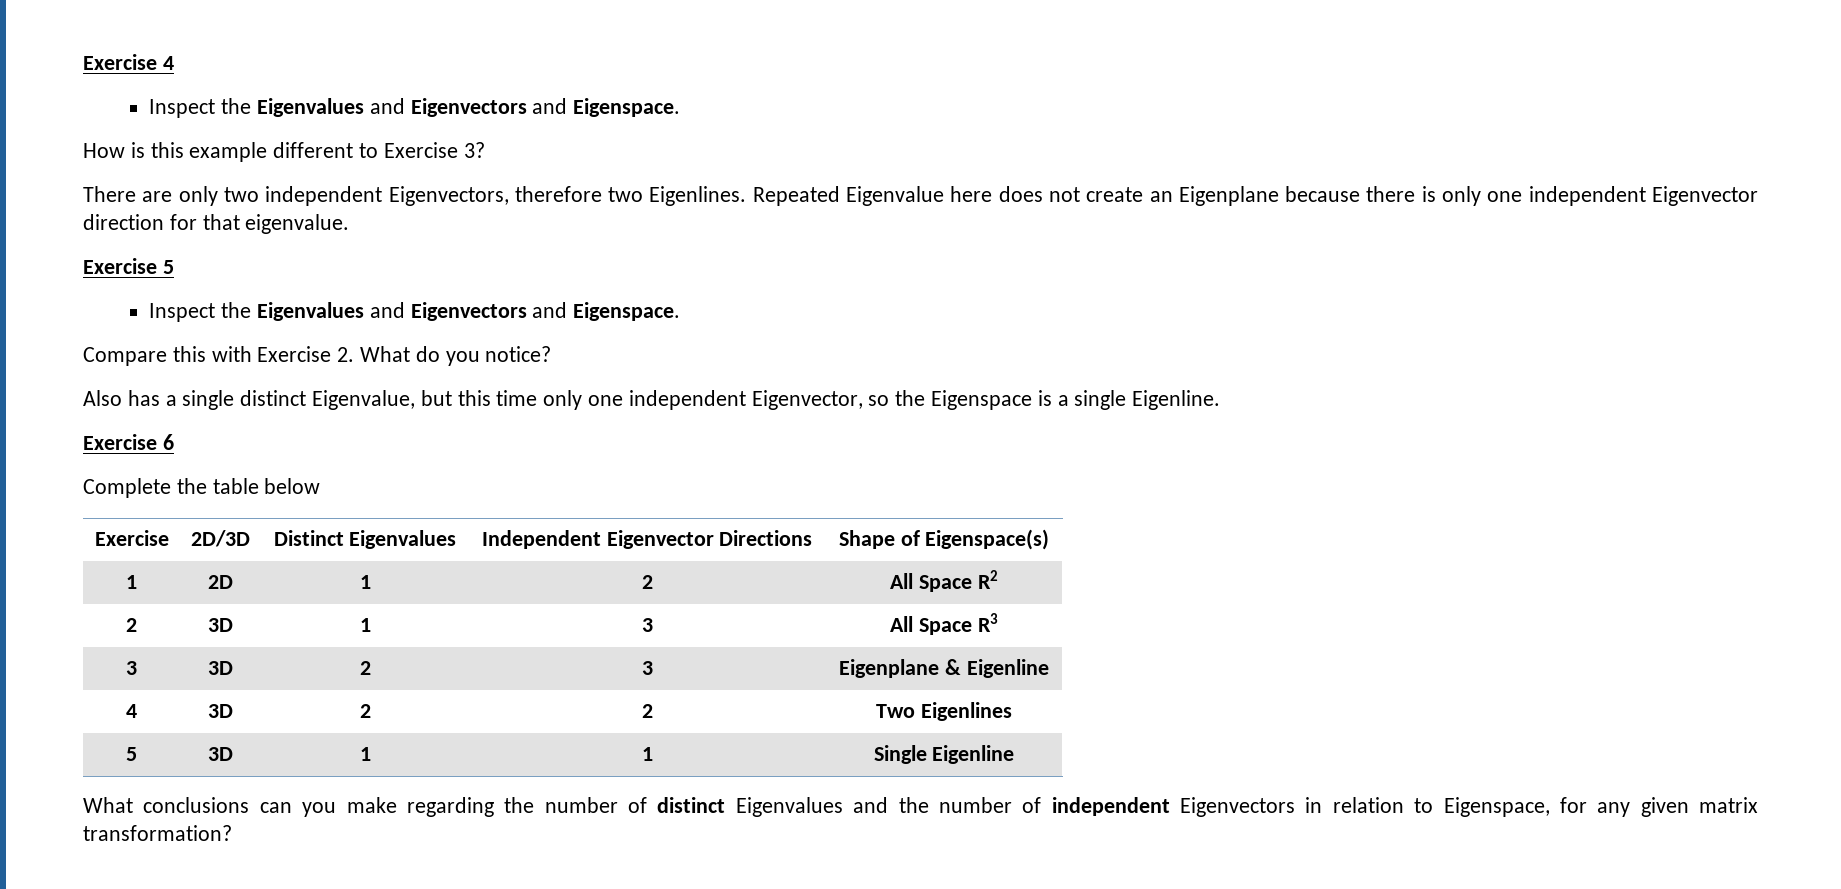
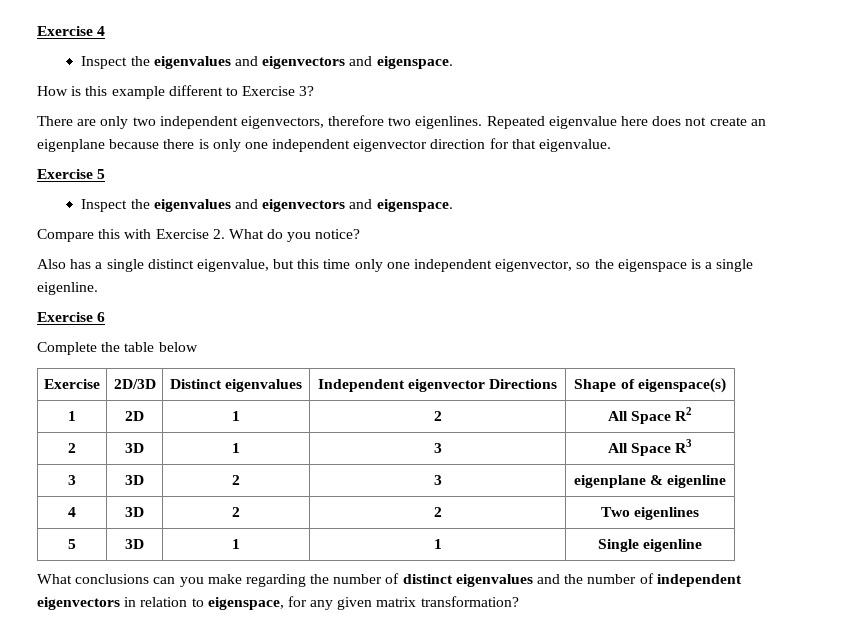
[256,98,681,117] Eigenvalues and Eigenvectors and Eigenspace. -> [153,56,453,69] eigenvalues and eigenvectors and eigenspace.
[388,186,509,206] Eigenvectors, -> [240,116,324,129] eigenvectors,
[649,186,945,206] Eigenlines. Repeated Eigenvalue -> [415,116,617,129] eigenlines. Repeated eigenvalue
[1178,186,1279,206] Eigenplane -> [37,139,105,152] eigenplane
[1652,186,1759,206] Eigenvector -> [353,139,428,152] eigenvector
[256,302,681,321] Eigenvalues and Eigenvectors and Eigenspace. -> [153,199,453,212] eigenvalues and eigenvectors and eigenspace.
[312,390,416,410] Eigenvalue, -> [196,259,269,272] eigenvalue,
[751,390,863,410] Eigenvector, -> [495,259,573,272] eigenvector,
[931,390,1033,410] Eigenspace -> [617,259,687,272] eigenspace
[1132,390,1221,410] Eigenline. -> [37,282,98,295] eigenline.
[349,530,457,549] Eigenvalues -> [225,379,303,392] eigenvalues
[606,530,714,549] Eigenvector -> [408,379,485,392] eigenvector
[925,529,1050,550] Eigenspace(s) -> [637,378,726,393] eigenspace(s)
[839,659,1049,678] Eigenplane & Eigenline -> [573,475,727,488] eigenplane & eigenline
[920,702,1012,721] Eigenlines -> [634,507,700,520] eigenlines
[932,745,1015,764] Eigenline -> [643,539,703,552] eigenline
[735,797,843,817] Eigenvalues -> [455,574,533,587] eigenvalues
[1180,797,1295,817] Eigenvectors -> [37,597,120,610] eigenvectors
[1443,797,1550,817] Eigenspace, -> [207,597,284,610] eigenspace,

